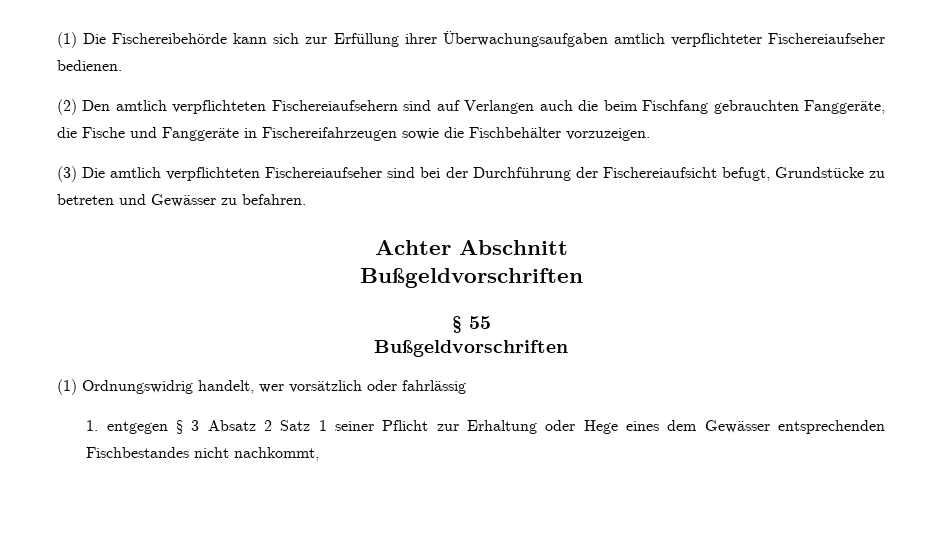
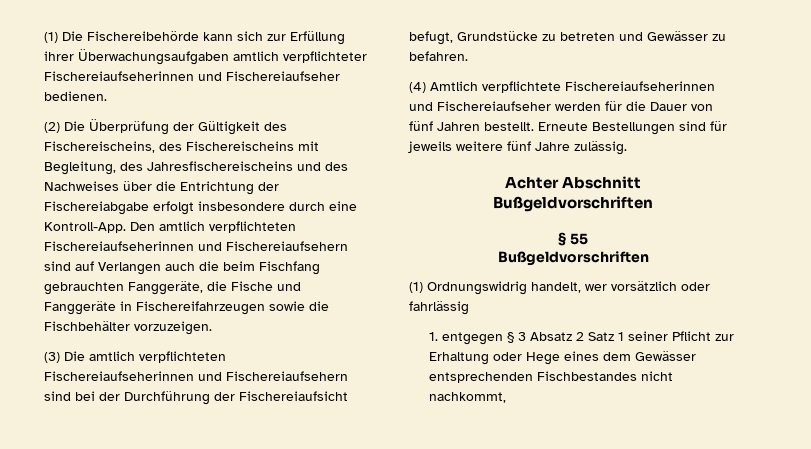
(762, 40) none -> [44,71,222,81] Fischereiaufseherinnen und
(77, 107) none -> [64,119,287,135] [44,141,319,153] [44,161,348,175] [44,181,279,195] [44,201,357,215] [44,222,126,233] Die Überprüfung der Gültigkeit des Fischereischeins, des Fischereischeins mit Begleitung, des Jahresfischereischeins und des Nachweises über die Entrichtung der Fischereiabgabe erfolgt insbesondere durch eine Kontroll-App.
(267, 107) none -> [44,241,222,251] Fischereiaufseherinnen und
[265,167,383,178] Fischereiaufseher -> [44,371,348,381] Fischereiaufseherinnen und Fischereiaufsehern
(306, 199) none -> [409,81,715,93] [409,101,713,111] [409,121,727,135] [408,141,627,155] // (4) Amtlich verpflichtete Fischereiaufseherinnen und Fischereiaufseher werden für die Dauer von fünf Jahren bestellt. Erneute Bestellungen sind für jeweils weitere fünf Jahre zulässig.

